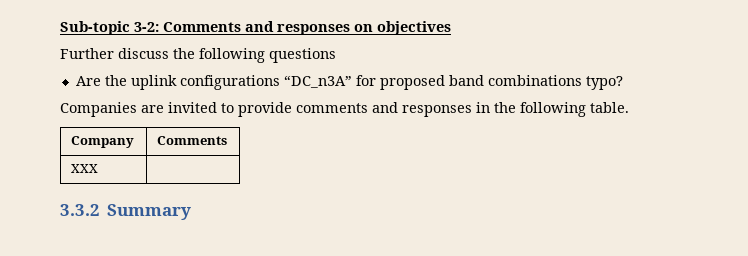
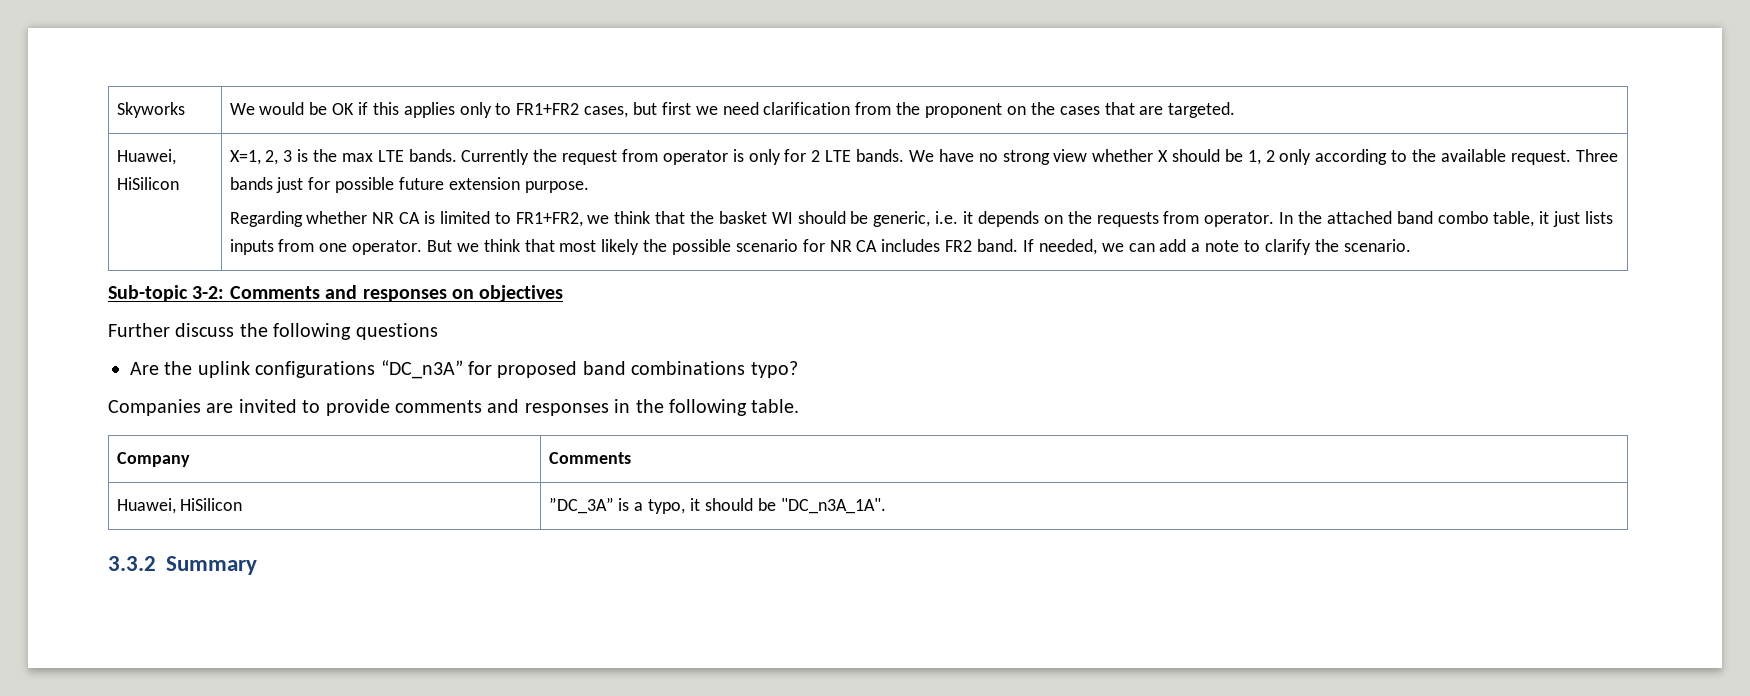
(60, 28) none -> [116,102,185,118] [229,102,1236,118] [116,149,176,165] [116,177,179,190] [229,149,1618,165] [229,177,589,193] [229,211,1613,227] [229,239,1411,255] Skyworks | We would be OK if this applies only to FR1+FR2 cases, but first we need clarification from the proponent on the cases that are targeted. // Huawei, HiSilicon | X=1, 2, 3 is the max LTE bands. Currently the request from operator is only for 2 LTE bands. We have no strong view whether X should be 1, 2 only according to the available request. Three bands just for possible future extension purpose. // Regarding whether NR CA is limited to FR1+FR2, we think that the basket WI should be generic, i.e. it depends on the requests from operator. In the attached band combo table, it just lists inputs from one operator. But we think that most likely the possible scenario for NR CA includes FR2 band. If needed, we can add a note to clarify the scenario. //
[71,164,99,173] XXX | -> [116,498,243,514] [548,497,886,514] Huawei, HiSilicon | ”DC_3A” is a typo, it should be "DC_n3A_1A".

